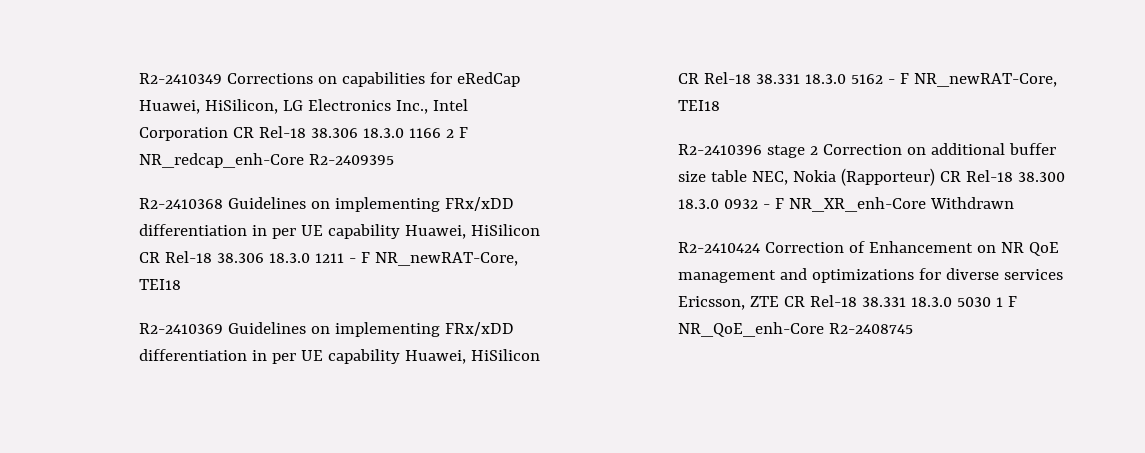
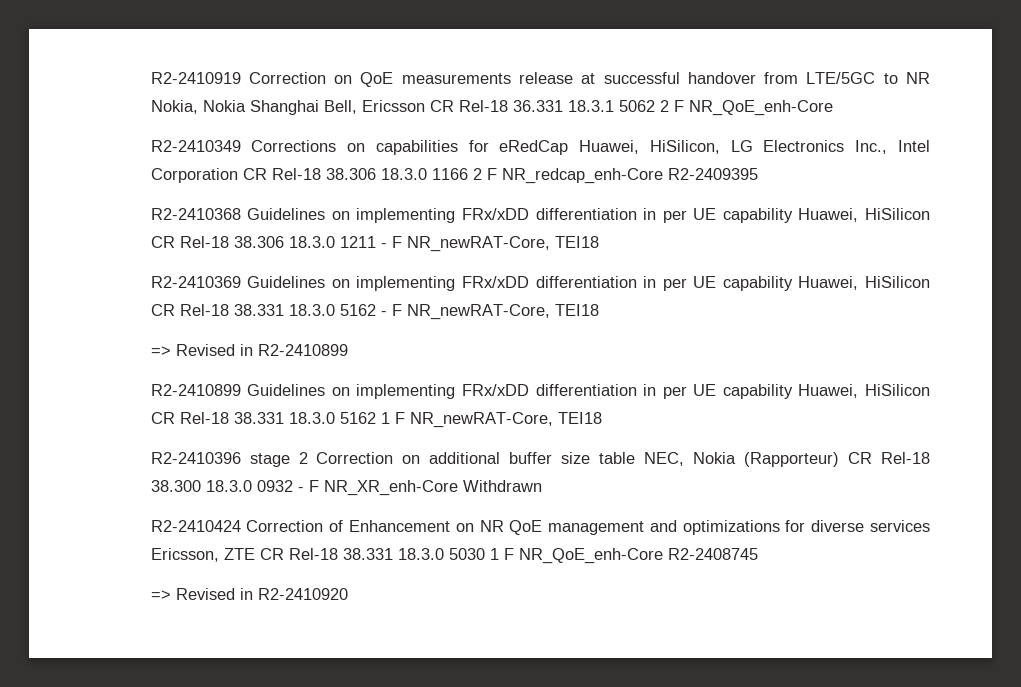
(138, 78) none -> [150,72,931,87] [150,100,833,116] R2-2410919 Correction on QoE measurements release at successful handover from LTE/5GC to NR Nokia, Nokia Shanghai Bell, Ericsson CR Rel-18 36.331 18.3.1 5062 2 F NR_QoE_enh-Core //
(720, 105) none -> [150,344,348,356] [150,384,930,399] [150,412,602,428] // => Revised in R2-2410899 // R2-2410899 Guidelines on implementing FRx/xDD differentiation in per UE capability Huawei, HiSilicon CR Rel-18 38.331 18.3.0 5162 1 F NR_newRAT-Core, TEI18
(913, 328) none -> [150,588,348,600] // => Revised in R2-2410920

